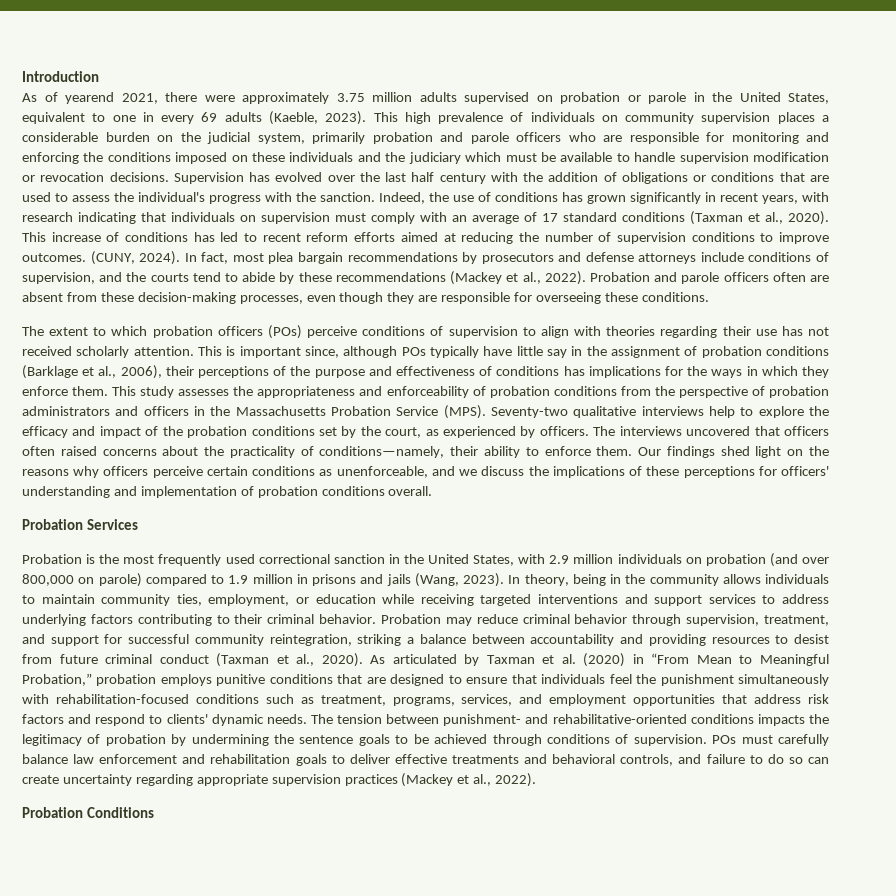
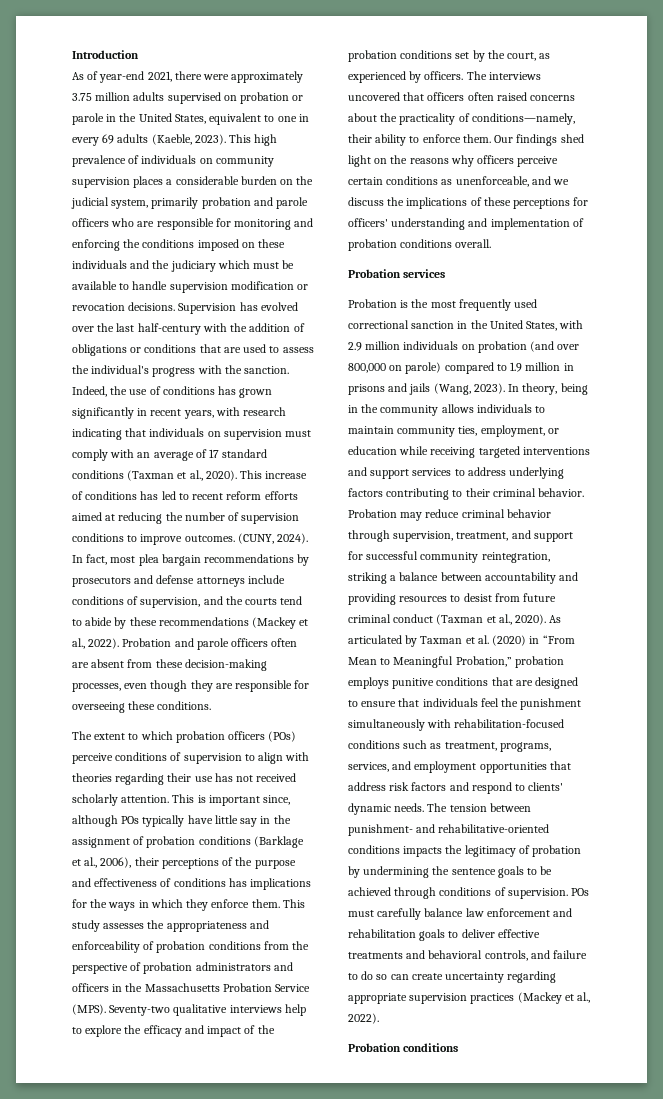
[65,92,114,104] yearend -> [99,71,145,83] year-end
[411,172,486,184] half century -> [137,323,201,335] half-century
[86,519,138,530] Services -> [403,269,446,278] services
[86,807,154,818] Conditions -> [403,1043,459,1052] conditions

